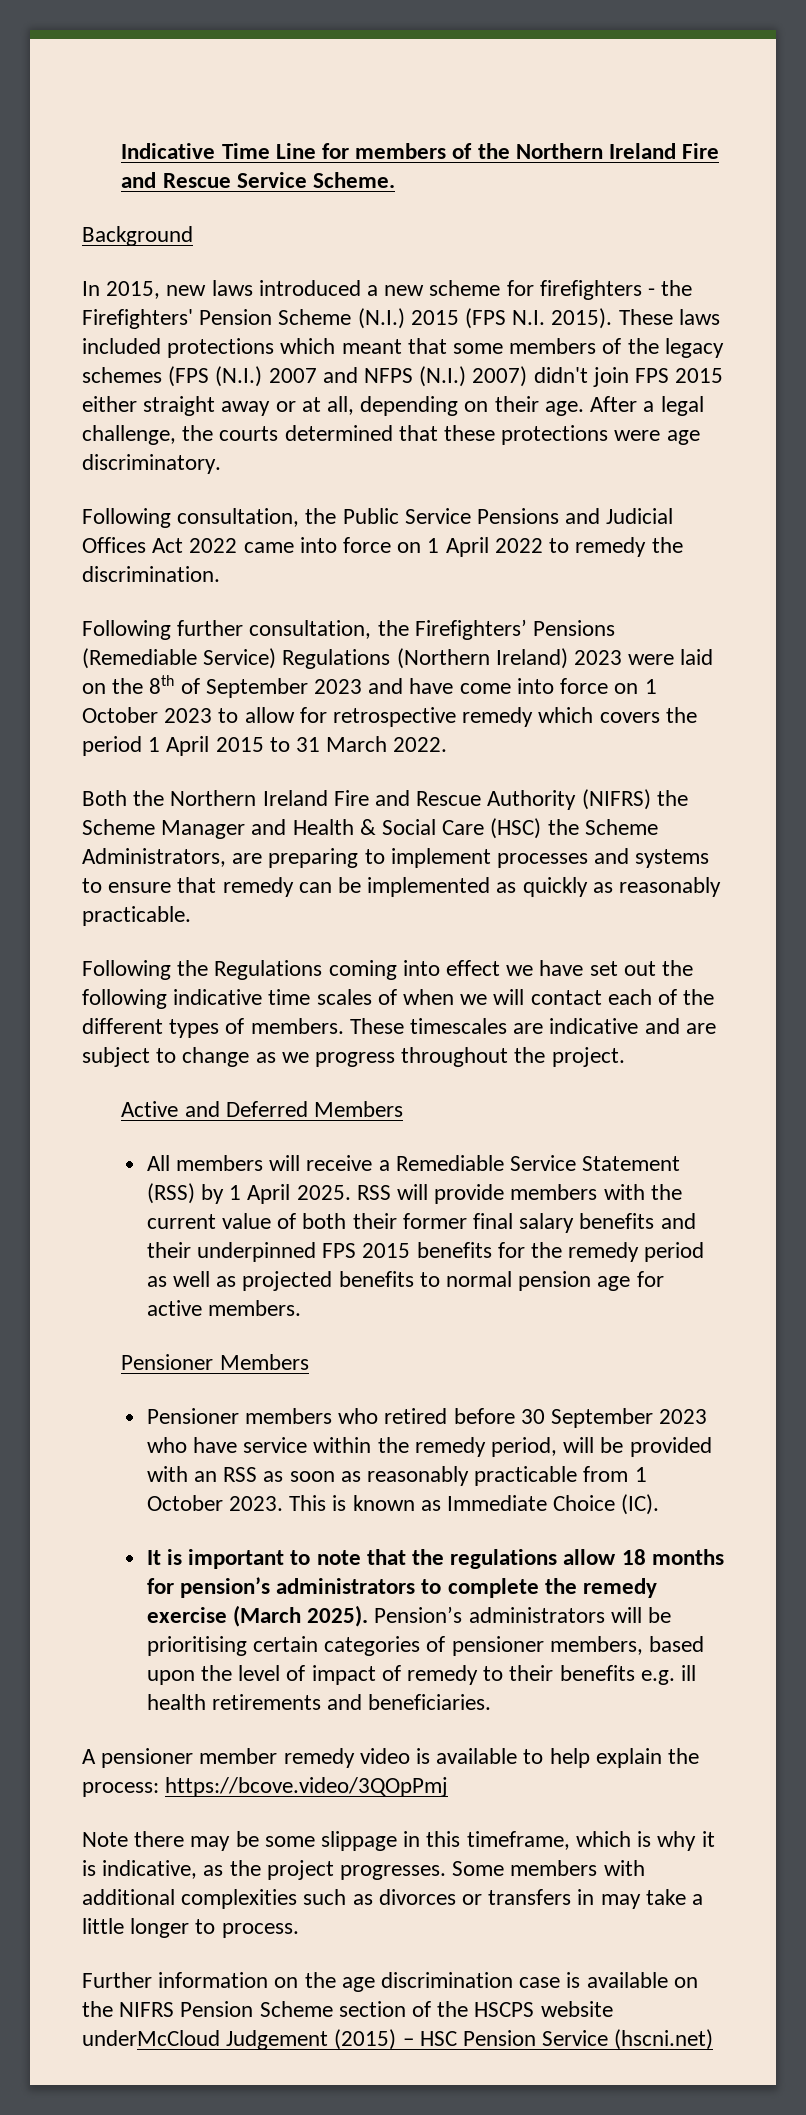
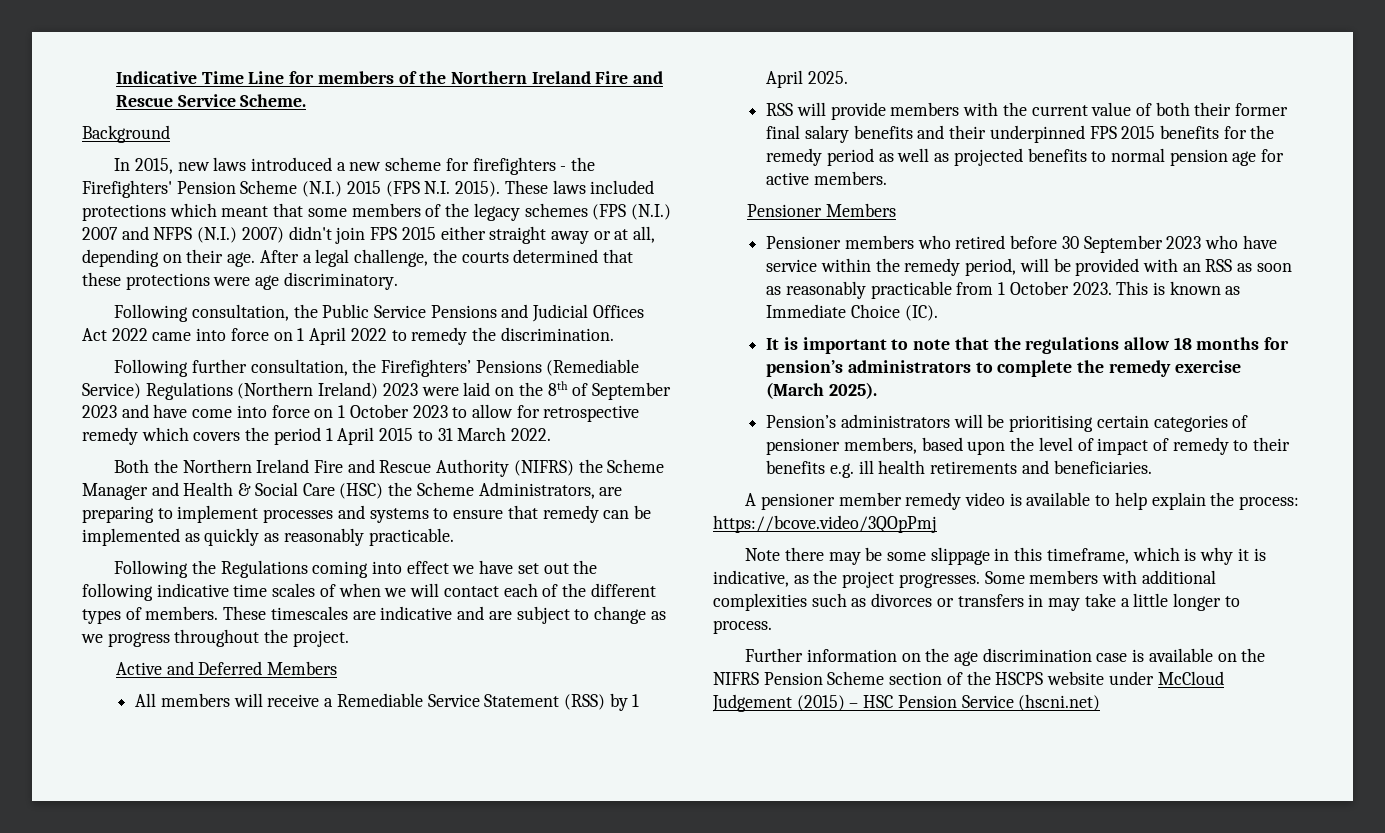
(351, 1192) none -> (848, 77) //
(369, 1616) none -> (877, 390) //
[82,2030,220,2046] underMcCloud -> [1108,671,1224,685] under McCloud

